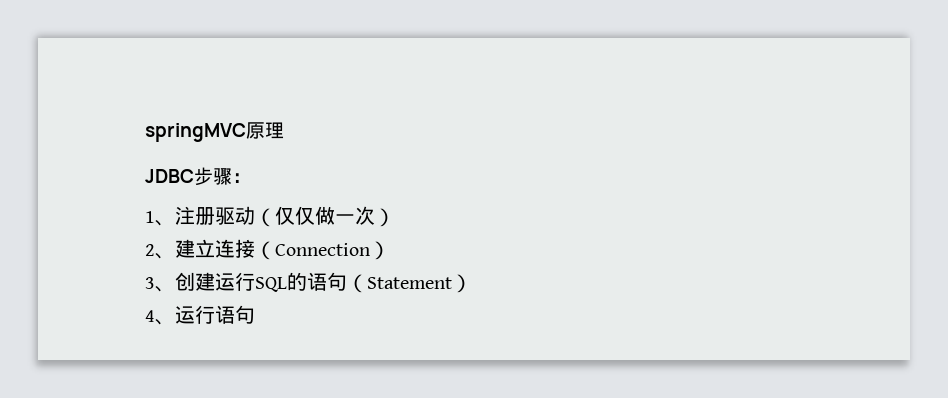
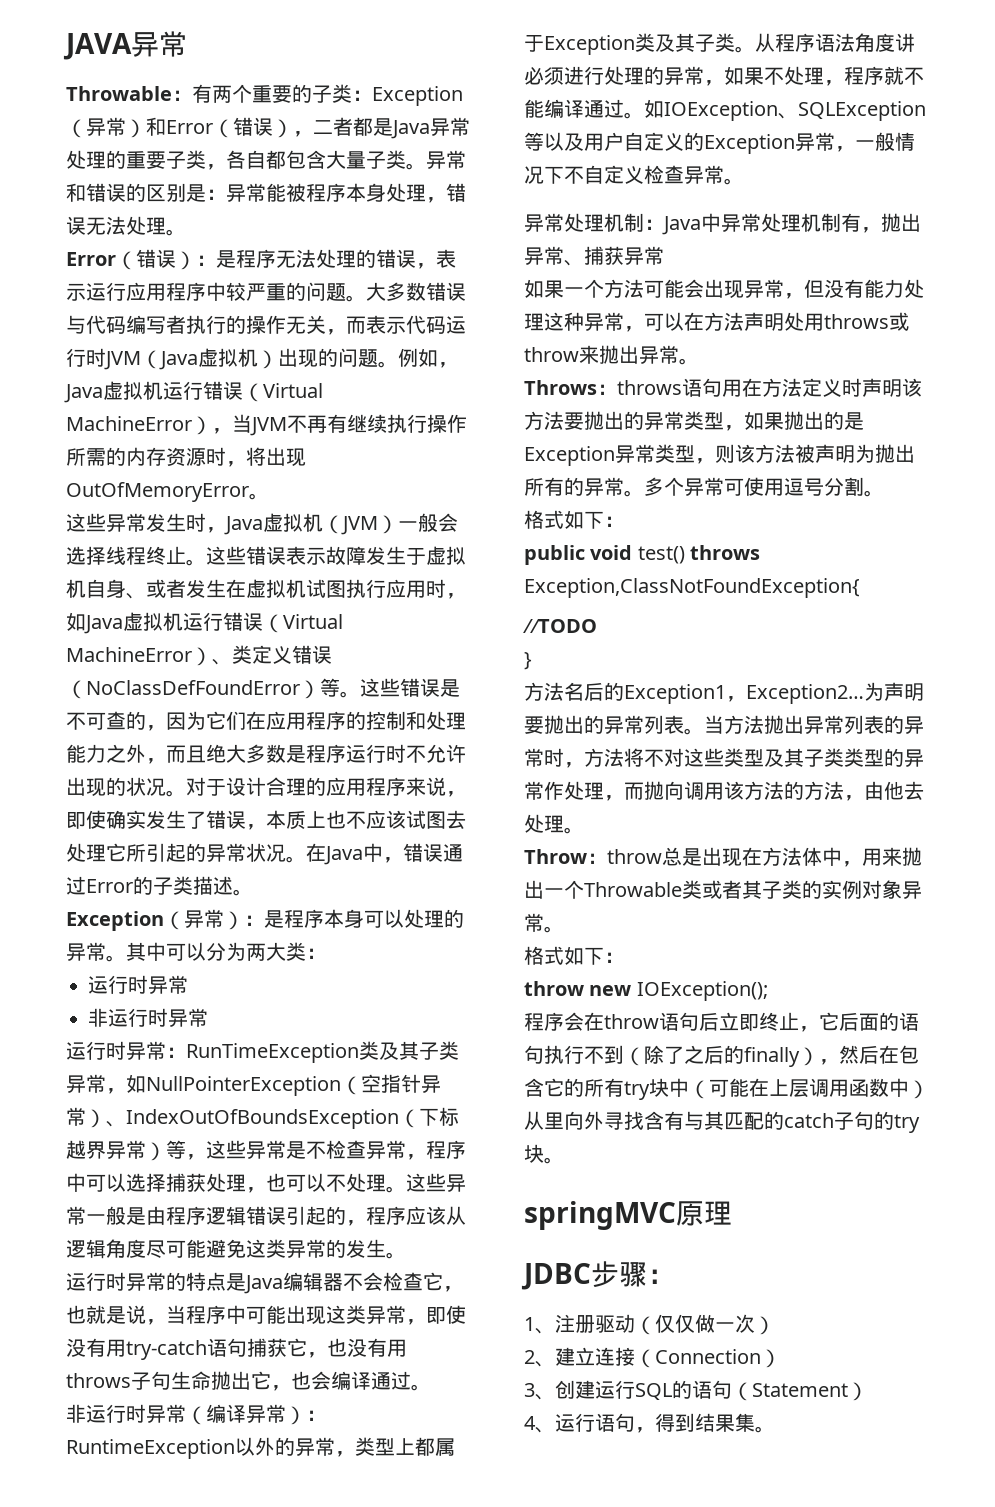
(145, 132) none -> [63,31,187,60] [66,84,463,106] [66,117,470,139] [66,150,466,170] [66,183,466,203] [66,216,186,236] [66,249,456,270] [66,282,466,302] [66,315,466,335] [66,348,458,370] [64,381,323,403] [66,414,467,436] [66,447,306,467] [66,482,269,502] [66,513,458,535] [66,546,466,566] [66,579,466,599] [66,612,343,634] [66,645,332,666] [66,678,460,699] [66,711,466,731] [66,744,466,764] [66,777,466,797] [66,810,466,830] [66,843,463,865] [66,876,253,896] [66,909,464,931] [66,942,326,962] [88,975,188,994] [88,1008,208,1027] [66,1041,459,1063] [66,1074,441,1096] [66,1107,459,1129] [66,1140,466,1161] [66,1173,466,1193] [66,1206,466,1226] [66,1239,406,1259] [66,1272,463,1294] [66,1305,466,1325] [66,1338,407,1360] [66,1371,431,1391] [66,1404,326,1425] [66,1437,455,1459] [524,33,915,55] [524,66,924,86] [524,99,926,121] [524,132,915,154] [524,165,744,185] [524,213,921,235] [524,246,664,266] [524,279,924,299] [524,312,909,332] [524,345,699,365] [524,378,922,397] [524,411,864,431] [524,444,915,466] [524,477,884,497] [524,510,624,529] [524,545,761,565] [524,578,860,598] [523,619,597,633] [524,652,532,670] [524,682,924,704] [524,715,924,735] [524,748,924,768] [524,781,924,801] [524,814,584,834] [524,847,922,867] [524,880,922,899] [524,913,564,933] [524,946,624,965] [524,981,768,1001] [524,1012,919,1032] [524,1045,919,1067] [524,1078,929,1100] [524,1111,920,1133] [524,1144,564,1164] JAVA异常 // Throwable：有两个重要的子类：Exception（异常）和Error（错误），二者都是Java异常处理的重要子类，各自都包含大量子类。异常和错误的区别是：异常能被程序本身处理，错误无法处理。 // Error（错误）：是程序无法处理的错误，表示运行应用程序中较严重的问题。大多数错误与代码编写者执行的操作无关，而表示代码运行时JVM（Java虚拟机）出现的问题。例如，Java虚拟机运行错误（Virtual MachineError），当JVM不再有继续执行操作所需的内存资源时，将出现OutOfMemoryError。 // 这些异常发生时，Java虚拟机（JVM）一般会选择线程终止。这些错误表示故障发生于虚拟机自身、或者发生在虚拟机试图执行应用时，如Java虚拟机运行错误（Virtual MachineError）、类定义错误（NoClassDefFoundError）等。这些错误是不可查的，因为它们在应用程序的控制和处理能力之外，而且绝大多数是程序运行时不允许出现的状况。对于设计合理的应用程序来说，即使确实发生了错误，本质上也不应该试图去处理它所引起的异常状况。在Java中，错误通过Error的子类描述。 // Exception（异常）：是程序本身可以处理的异常。其中可以分为两大类： // 运行时异常 // 非运行时异常 // 运行时异常：RunTimeException类及其子类异常，如NullPointerException（空指针异常）、IndexOutOfBoundsException（下标越界异常）等，这些异常是不检查异常，程序中可以选择捕获处理，也可以不处理。这些异常一般是由程序逻辑错误引起的，程序应该从逻辑角度尽可能避免这类异常的发生。 // 运行时异常的特点是Java编辑器不会检查它，也就是说，当程序中可能出现这类异常，即使没有用try-catch语句捕获它，也没有用throws子句生命抛出它，也会编译通过。 // 非运行时异常（编译异常）：RuntimeException以外的异常，类型上都属于Exception类及其子类。从程序语法角度讲必须进行处理的异常，如果不处理，程序就不能编译通过。如IOException、SQLException等以及用户自定义的Exception异常，一般情况下不自定义检查异常。 // 异常处理机制：Java中异常处理机制有，抛出异常、捕获异常 // 如果一个方法可能会出现异常，但没有能力处理这种异常，可以在方法声明处用throws或throw来抛出异常。 // Throws：throws语句用在方法定义时声明该方法要抛出的异常类型，如果抛出的是Exception异常类型，则该方法被声明为抛出所有的异常。多个异常可使用逗号分割。 // 格式如下： // public void test() throws Exception,ClassNotFoundException{ // //TODO // } // 方法名后的Exception1，Exception2…为声明要抛出的异常列表。当方法抛出异常列表的异常时，方法将不对这些类型及其子类类型的异常作处理，而抛向调用该方法的方法，由他去处理。 // Throw：throw总是出现在方法体中，用来抛出一个Throwable类或者其子类的实例对象异常。 // 格式如下： // throw new IOException(); // 程序会在throw语句后立即终止，它后面的语句执行不到（除了之后的finally），然后在包含它的所有try块中（可能在上层调用函数中）从里向外寻找含有与其匹配的catch子句的try块。 //
(255, 314) none -> [635,1413,775,1433] ，得到结果集。

